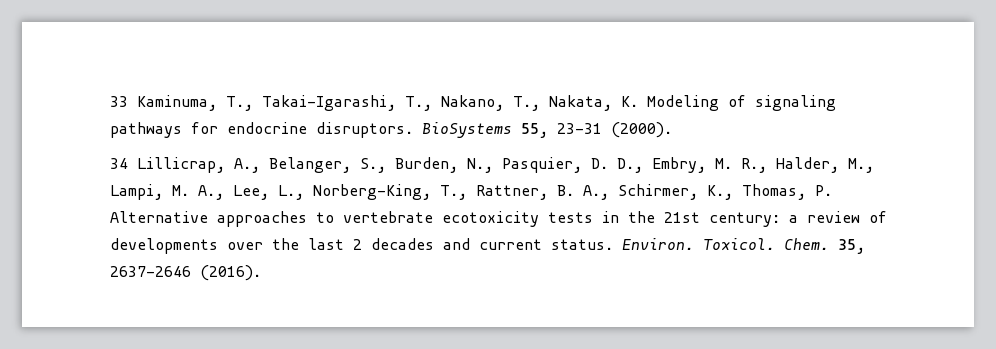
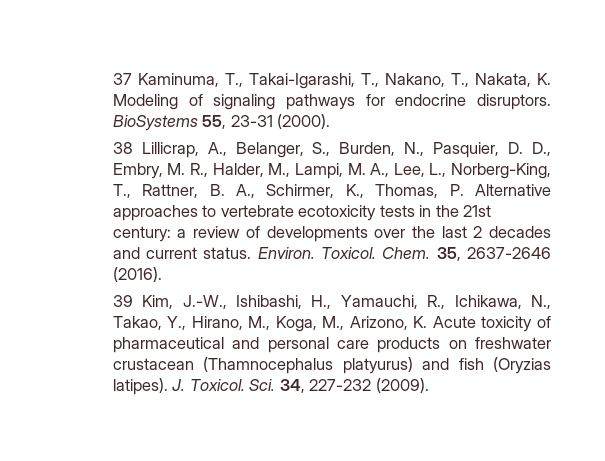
[109,96,128,107] 33 -> [112,73,132,85] 37
[109,158,128,169] 34 -> [112,142,133,154] 38
(261, 273) none -> [112,295,551,309] [112,316,551,332] [112,337,551,353] [112,357,551,374] [112,378,429,395] // 39 Kim, J.-W., Ishibashi, H., Yamauchi, R., Ichikawa, N., Takao, Y., Hirano, M., Koga, M., Arizono, K. Acute toxicity of pharmaceutical and personal care products on freshwater crustacean (Thamnocephalus platyurus) and fish (Oryzias latipes). J. Toxicol. Sci. 34, 227-232 (2009).

